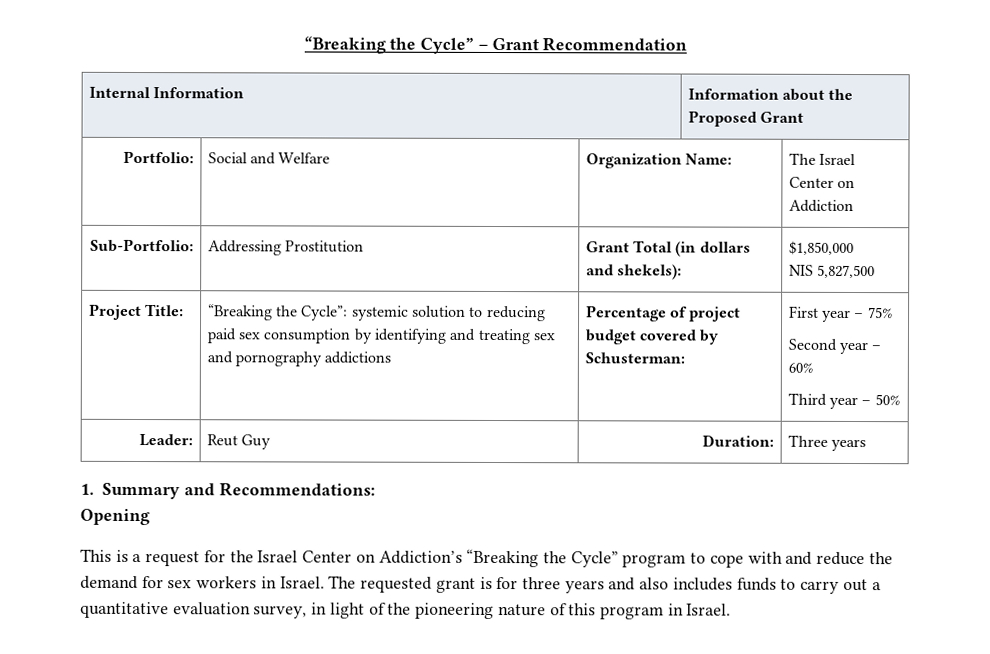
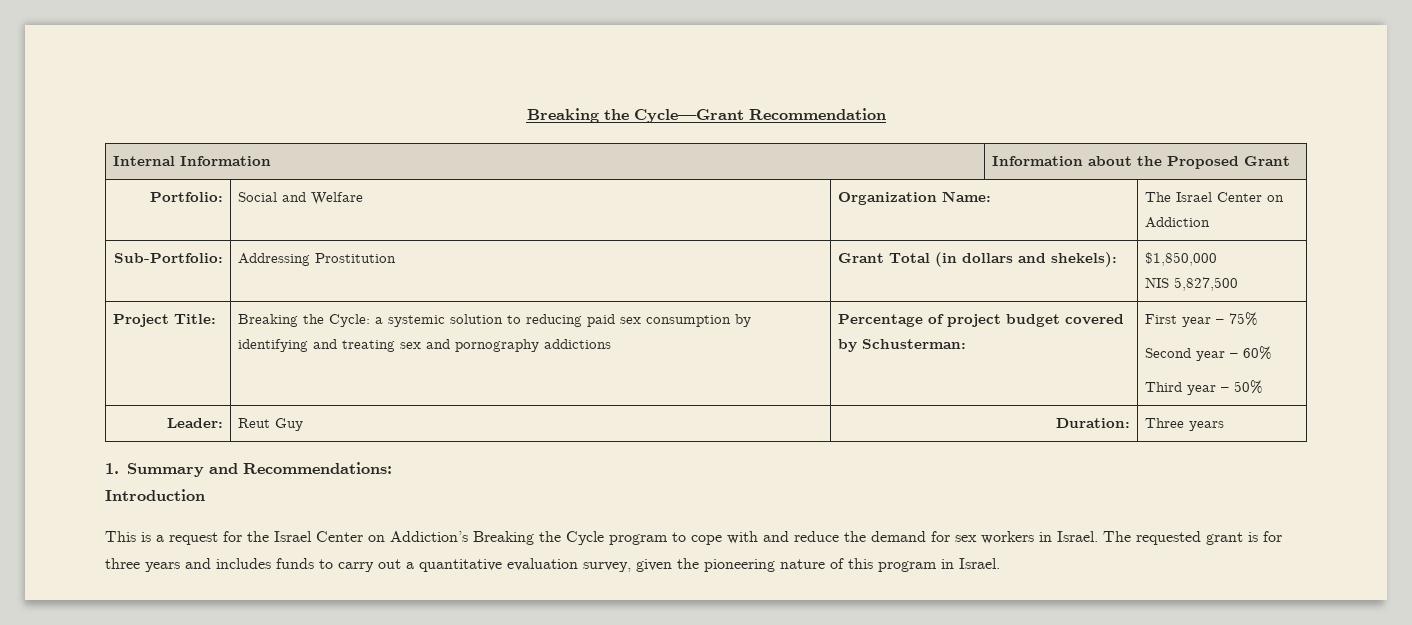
[303,36,539,54] “Breaking the Cycle” – Grant -> [526,108,744,123] Breaking the Cycle—Grant
[207,304,349,321] “Breaking the Cycle”: -> [237,314,383,327] Breaking the Cycle: a
[80,508,150,526] Opening -> [105,489,205,501] Introduction
[466,548,619,568] “Breaking the Cycle” -> [473,531,604,545] Breaking the Cycle
[639,577,670,590] also -> (211, 563) none
[311,602,386,619] in light of -> [636,559,672,572] given

